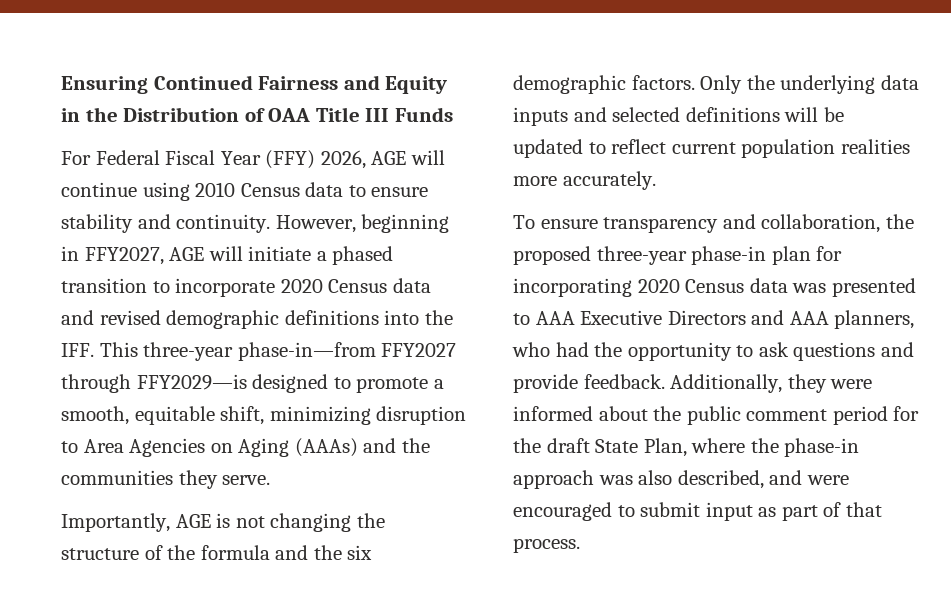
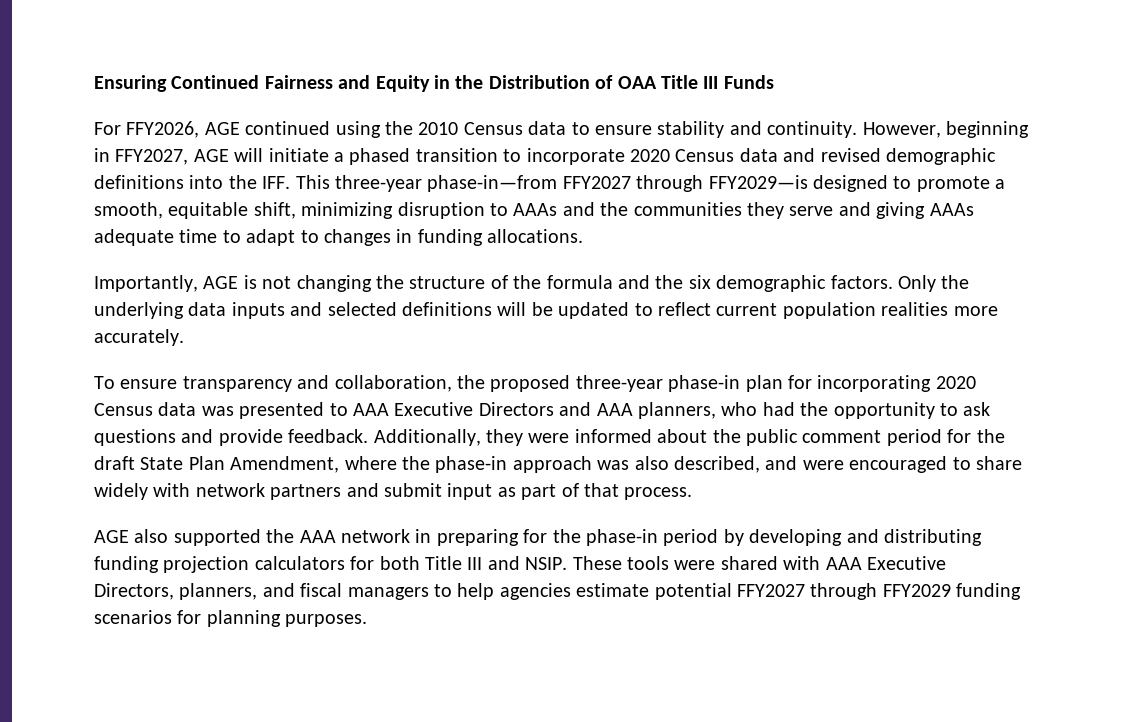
[95,150,445,169] [61,182,190,201] Federal Fiscal Year (FFY) 2026, AGE will continue using -> [126,121,413,138] FFY2026, AGE continued using the
[83,438,430,457] [61,470,271,489] Area Agencies on Aging (AAAs) and the communities they serve. -> [513,202,974,219] [94,229,584,246] AAAs and the communities they serve and giving AAAs adequate time to adapt to changes in funding allocations.
[643,438,687,457] Plan, -> [188,456,340,473] Plan Amendment,
(635, 511) none -> [975,456,1022,470] [94,483,379,500] share widely with network partners and
(580, 545) none -> [94,529,982,546] [94,556,946,573] [94,583,1022,600] [94,610,368,627] // AGE also supported the AAA network in preparing for the phase-in period by developing and distributing funding projection calculators for both Title III and NSIP. These tools were shared with AAA Executive Directors, planners, and fiscal managers to help agencies estimate potential FFY2027 through FFY2029 funding scenarios for planning purposes.

